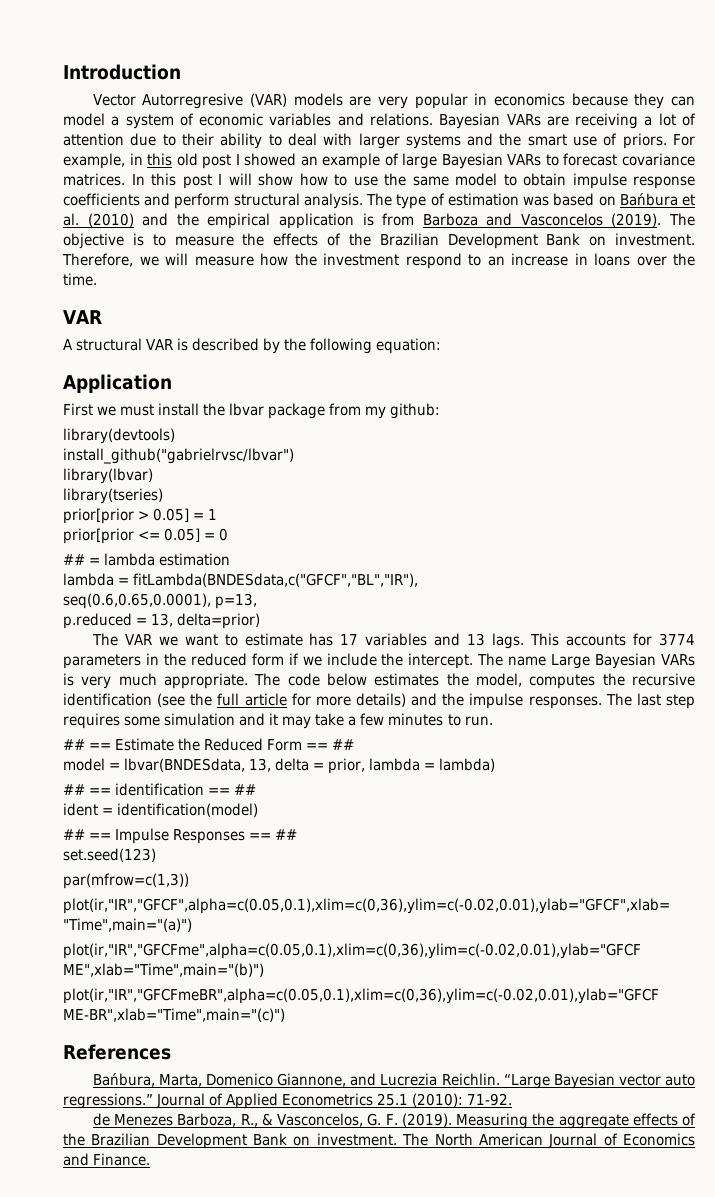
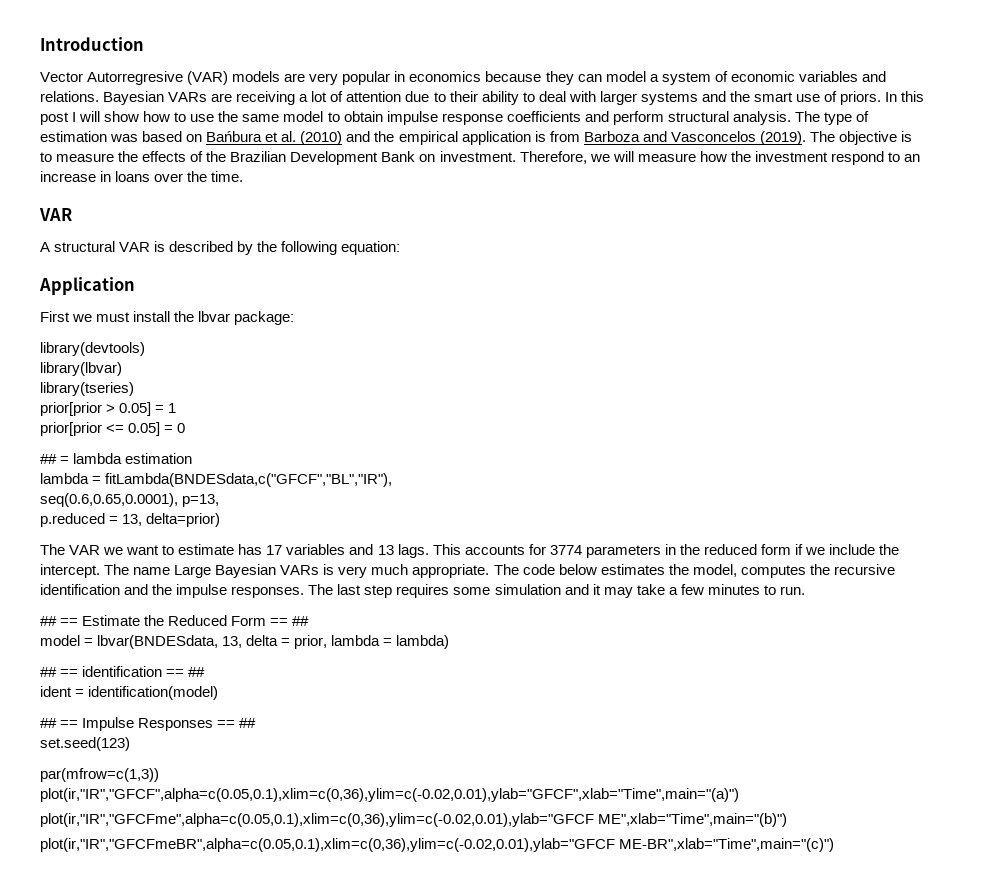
[673,134,695,146] [63,153,695,169] [63,173,125,186] For example, in this old post I showed an example of large Bayesian VARs to forecast covariance matrices. -> (882, 98) none
[268,403,441,419] package from my github: -> [234,311,295,325] package:
[63,448,294,464] // install_github("gabrielrvsc/lbvar") -> (145, 349) none
[157,693,407,707] (see the full article for more details) -> (120, 589) none
[63,1044,171,1060] [92,1073,696,1089] [63,1093,513,1109] [92,1113,696,1129] [63,1133,696,1149] [63,1153,151,1166] // References // Bańbura, Marta, Domenico Giannone, and Lucrezia Reichlin. “Large Bayesian vector auto regressions.” Journal of Applied Econometrics 25.1 (2010): 71-92. // de Menezes Barboza, R., & Vasconcelos, G. F. (2019). Measuring the aggregate effects of the Brazilian Development Bank on investment. The North American Journal of Economics and Finance. -> (835, 845) none

